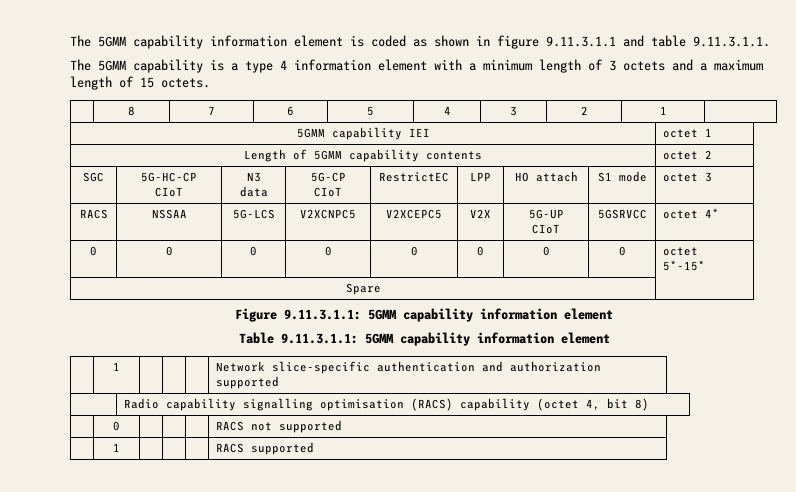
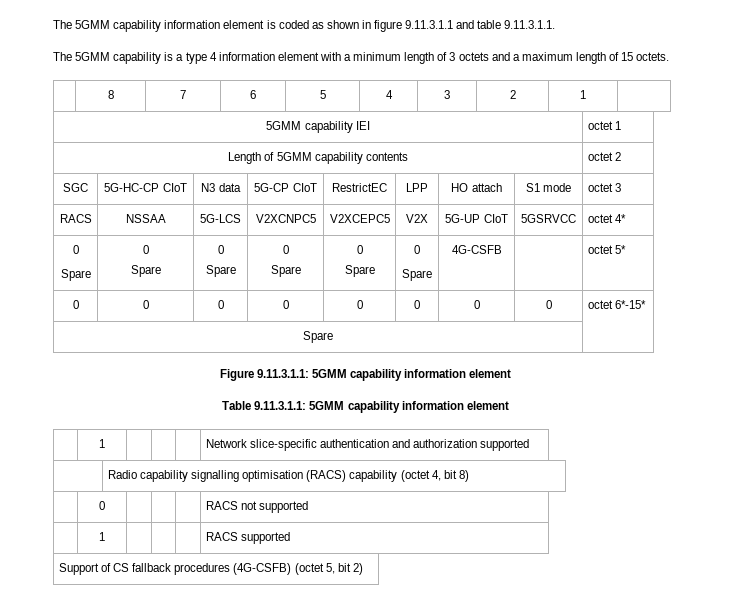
(97, 251) none -> [60,269,91,281] [142,245,149,254] [130,265,161,277] [217,245,224,254] [205,265,236,277] [282,245,289,254] [270,265,301,277] [356,245,363,254] [344,265,375,277] [414,245,420,254] [402,269,432,281] [451,245,502,254] [587,245,626,254] [72,300,79,309] // Spare | 0 // Spare | 0 // Spare | 0 // Spare | 0 // Spare | 0 // Spare | 4G-CSFB | | octet 5* // 0
[663,260,706,271] 5*-15* -> [614,300,646,309] 6*-15*
(315, 448) none -> [58,563,363,575] // Support of CS fallback procedures (4G-CSFB) (octet 5, bit 2)

